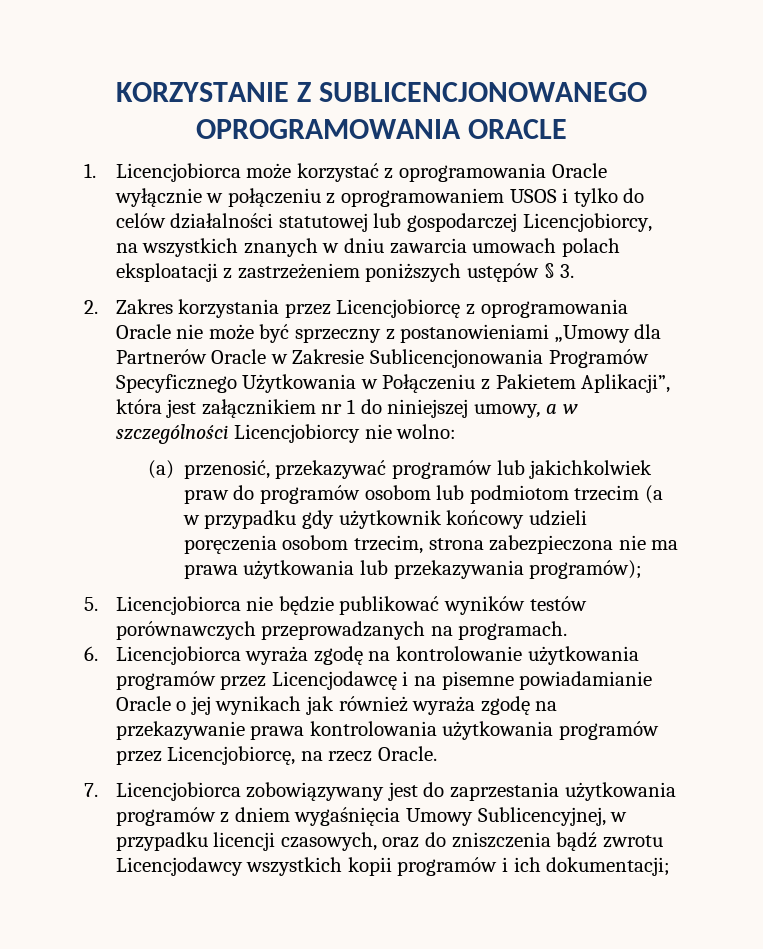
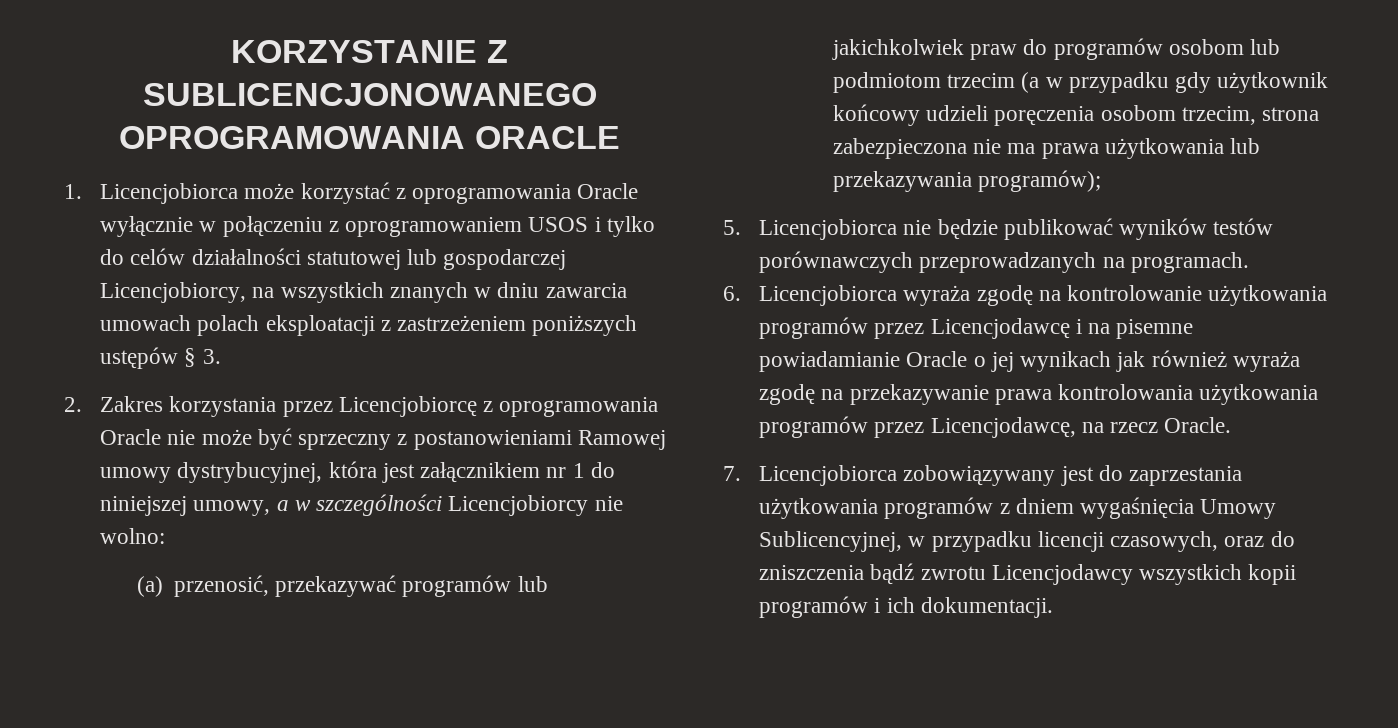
[554,324,662,343] [115,349,649,368] [115,374,671,393] „Umowy dla Partnerów Oracle w Zakresie Sublicencjonowania Programów Specyficznego Użytkowania w Połączeniu z Pakietem Aplikacji”, -> [577,430,666,450] [100,462,323,483] Ramowej umowy dystrybucyjnej,
[167,746,296,765] Licencjobiorcę, -> [930,417,1076,438] Licencjodawcę,
[546,857,671,876] dokumentacji; -> [920,597,1053,618] dokumentacji.

